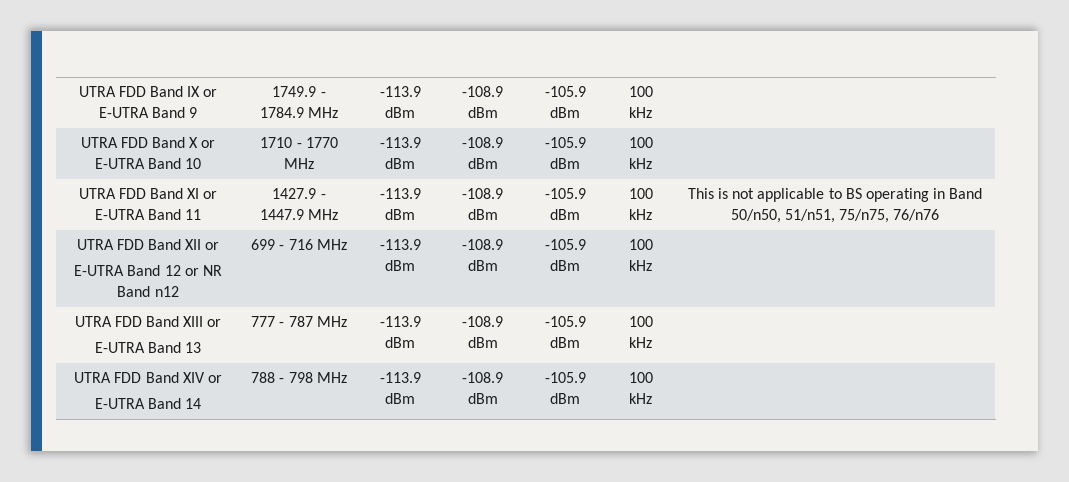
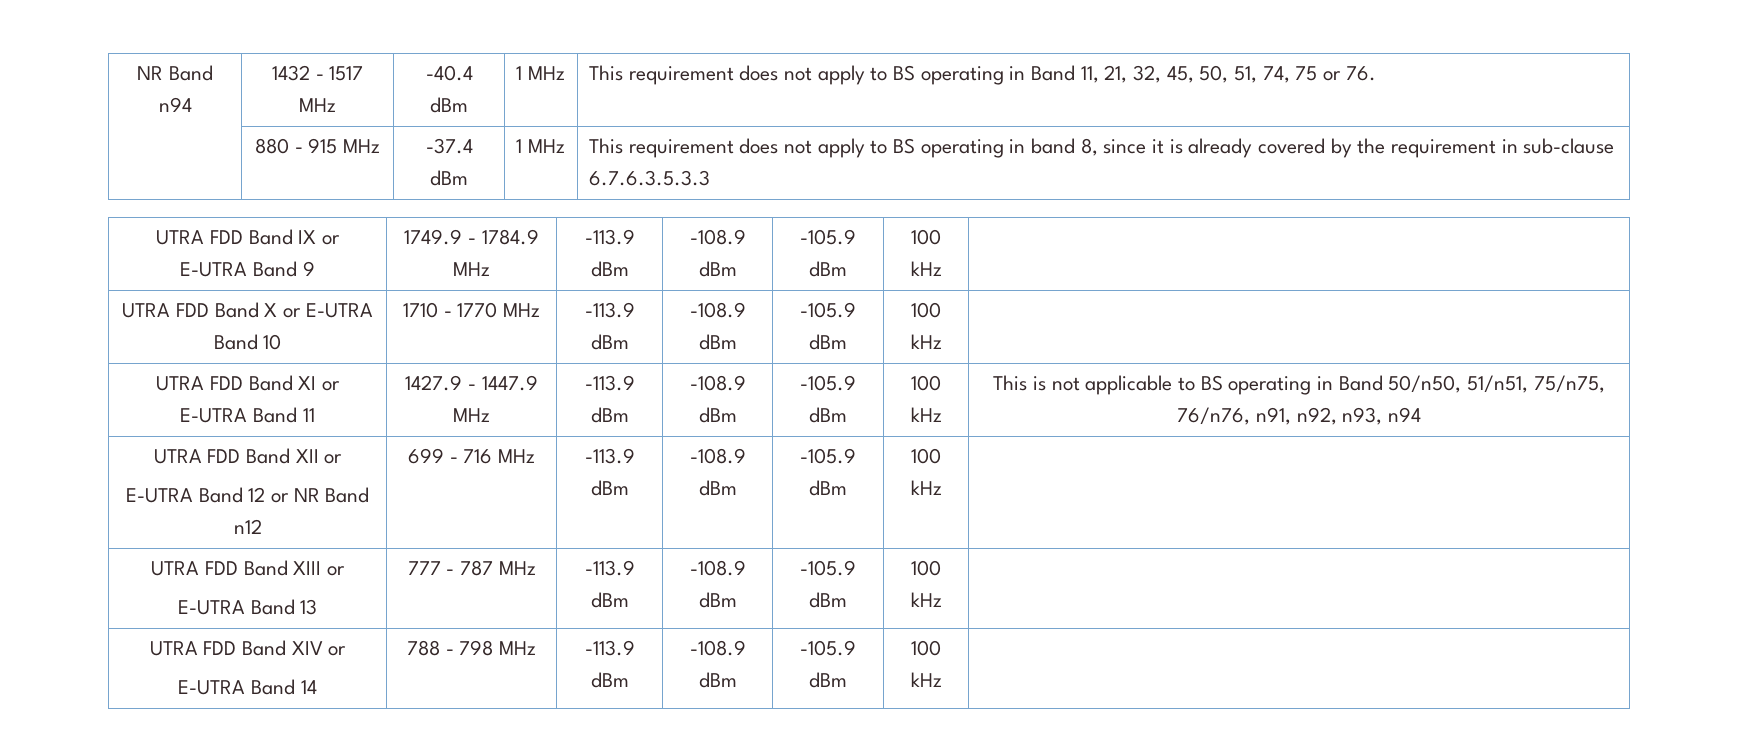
(78, 91) none -> [137,65,213,81] [158,97,192,112] [271,65,364,81] [299,98,336,112] [425,65,473,81] [430,97,468,113] [515,66,565,80] [588,65,1376,85] [254,138,381,154] [425,138,473,154] [430,170,468,186] [515,139,565,153] [588,138,1615,158] [588,170,710,186] NR Band n94 | 1432 - 1517 MHz | -40.4 dBm | 1 MHz | This requirement does not apply to BS operating in Band 11, 21, 32, 45, 50, 51, 74, 75 or 76. // | 880 - 915 MHz | -37.4 dBm | 1 MHz | This requirement does not apply to BS operating in band 8, since it is already covered by the requirement in sub-clause 6.7.6.3.5.3.3 //
[893,209,940,221] 76/n76 -> [1177,407,1421,425] 76/n76, n91, n92, n93, n94

